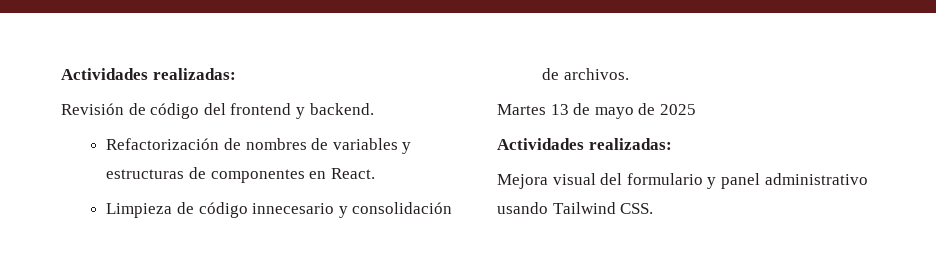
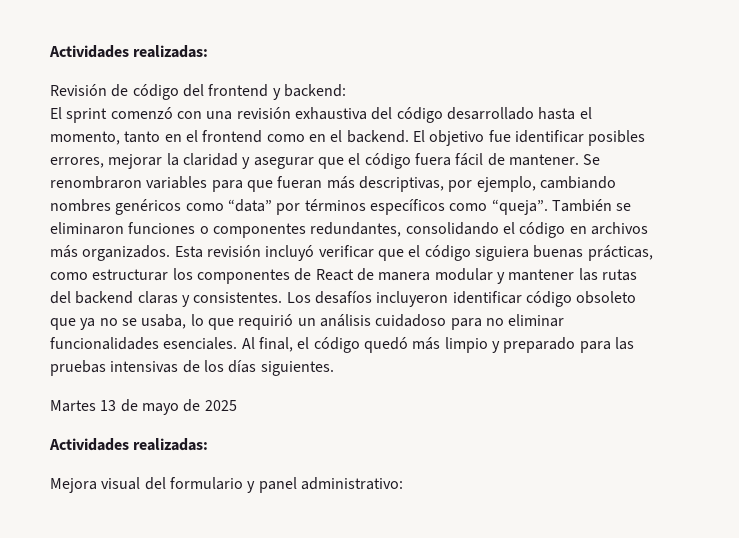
[309,103,374,115] [106,138,412,154] [106,167,375,183] [106,202,453,218] [542,68,630,80] backend. // Refactorización de nombres de variables y estructuras de componentes en React. // Limpieza de código innecesario y consolidación de archivos. -> [283,84,346,97] [50,107,592,123] [50,130,646,146] [50,153,601,169] [50,176,616,192] [50,199,632,215] [50,222,648,238] [50,245,653,261] [50,268,637,284] [50,291,637,307] [50,314,565,330] [50,337,634,353] [50,360,334,376] backend: // El sprint comenzó con una revisión exhaustiva del código desarrollado hasta el momento, tanto en el frontend como en el backend. El objetivo fue identificar posibles errores, mejorar la claridad y asegurar que el código fuera fácil de mantener. Se renombraron variables para que fueran más descriptivas, por ejemplo, cambiando nombres genéricos como “data” por términos específicos como “queja”. También se eliminaron funciones o componentes redundantes, consolidando el código en archivos más organizados. Esta revisión incluyó verificar que el código siguiera buenas prácticas, como estructurar los componentes de React de manera modular y mantener las rutas del backend claras y consistentes. Los desafíos incluyeron identificar código obsoleto que ya no se usaba, lo que requirió un análisis cuidadoso para no eliminar funcionalidades esenciales. Al final, el código quedó más limpio y preparado para las pruebas intensivas de los días siguientes.
[764,173,868,185] [497,202,654,214] administrativo usando Tailwind CSS. -> [300,477,403,490] administrativo:

